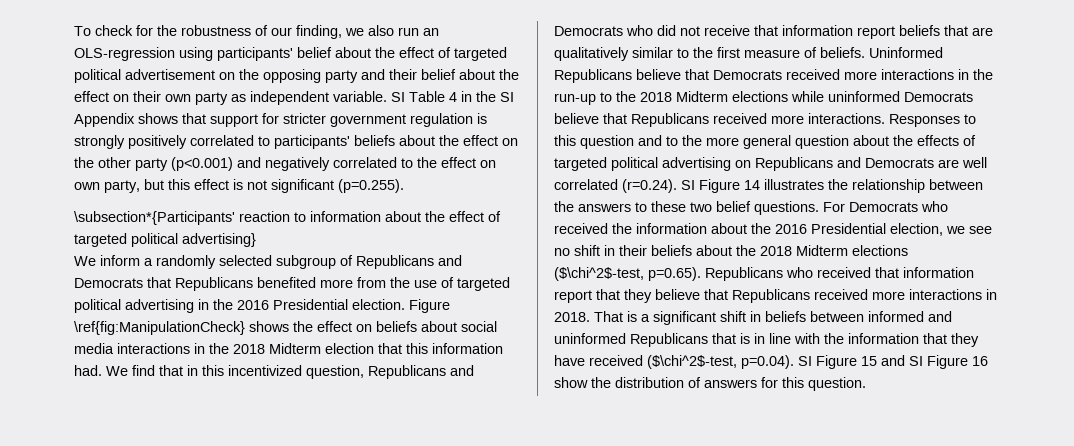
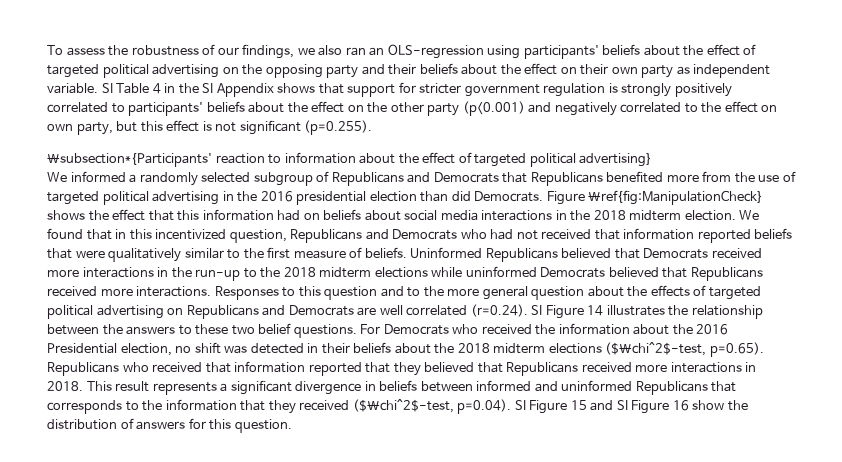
[95,25,153,36] check for -> [66,47,105,56] assess
[296,25,342,39] finding, -> [242,44,295,59] findings,
[398,27,419,36] run -> [345,47,366,56] ran
[297,47,507,61] [74,69,215,83] belief about the effect of targeted political advertisement -> [602,44,757,56] [47,64,220,78] beliefs about the effect of targeted political advertising
[421,69,456,80] belief -> [419,63,458,74] beliefs
[100,255,140,266] inform -> [70,171,126,182] informed
[273,299,405,310] Presidential election. -> [296,191,544,205] presidential election than did Democrats.
(352, 326) none -> [148,209,301,221] that this information had
[269,343,503,354] [74,365,155,376] Midterm election that this information had. We find -> [629,210,760,221] [47,228,83,239] midterm election. We found
[657,25,895,39] did not receive that information report -> [490,228,751,243] had not received that information reported
[972,27,993,36] are -> [75,250,105,258] were
[636,69,681,80] believe -> [561,248,612,258] believed
[676,91,728,102] Midterm -> [319,267,372,278] midterm
[554,113,599,124] believe -> [608,267,659,277] believed
[946,226,992,234] [554,245,600,256] we see no shift -> [175,342,304,354] no shift was detected
[796,245,848,256] Midterm -> [493,343,546,354] midterm
[554,289,700,303] report that they believe -> [308,362,475,376] reported that they believed
[594,311,637,322] That is -> [86,381,217,395] This result represents
[720,311,746,322] shift -> [295,381,362,395] divergence
[740,333,820,344] is in line with -> [47,400,139,414] corresponds to
[554,355,585,366] have -> (296, 407) none

